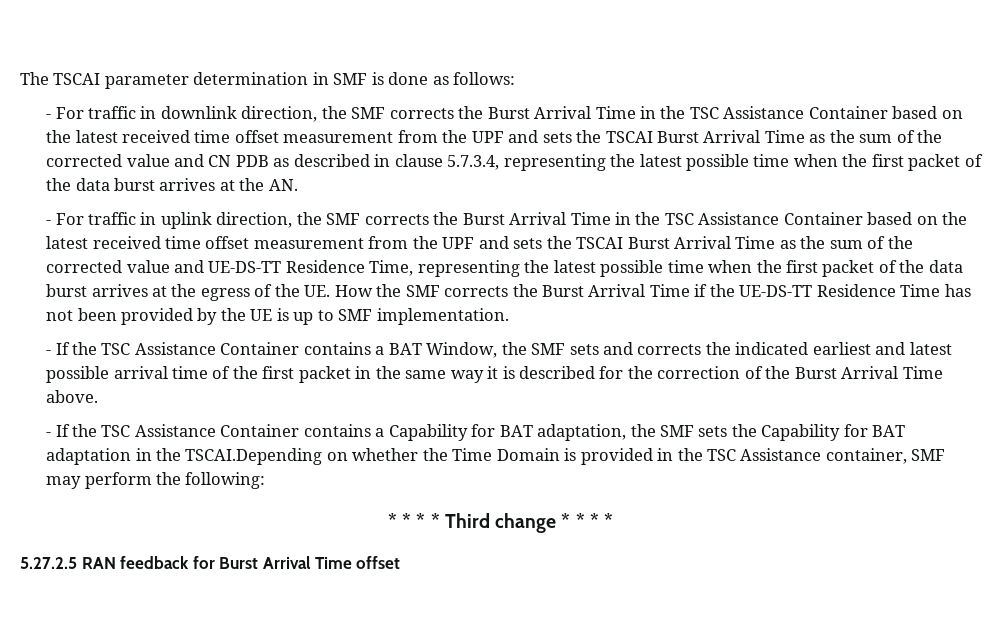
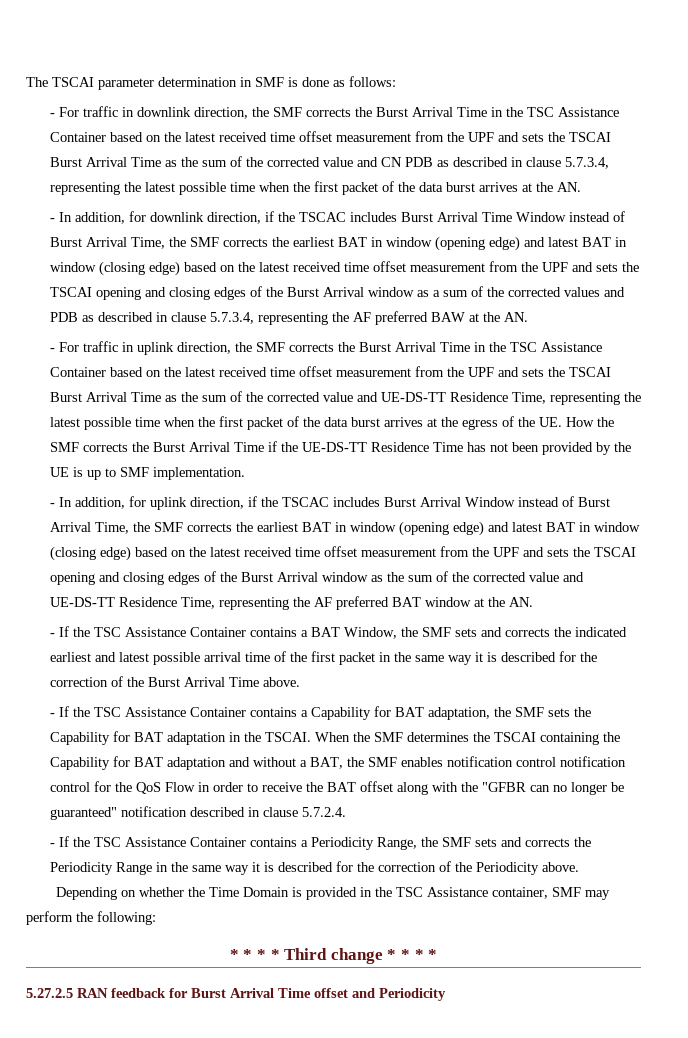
(298, 185) none -> [49,211,625,224] [49,236,627,251] [49,261,639,276] [49,286,625,300] [49,311,528,325] // - In addition, for downlink direction, if the TSCAC includes Burst Arrival Time Window instead of Burst Arrival Time, the SMF corrects the earliest BAT in window (opening edge) and latest BAT in window (closing edge) based on the latest received time offset measurement from the UPF and sets the TSCAI opening and closing edges of the Burst Arrival window as a sum of the corrected values and PDB as described in clause 5.7.3.4, representing the AF preferred BAW at the AN.
(509, 316) none -> [49,496,610,510] [49,521,640,536] [49,546,636,561] [49,571,584,585] [49,596,533,610] // - In addition, for uplink direction, if the TSCAC includes Burst Arrival Window instead of Burst Arrival Time, the SMF corrects the earliest BAT in window (opening edge) and latest BAT in window (closing edge) based on the latest received time offset measurement from the UPF and sets the TSCAI opening and closing edges of the Burst Arrival window as the sum of the corrected value and UE-DS-TT Residence Time, representing the AF preferred BAT window at the AN.
[185,448,323,465] TSCAI.Depending -> [264,732,620,745] [49,756,626,770] [49,781,624,795] [49,806,346,820] [49,836,591,850] [49,861,579,875] [55,887,117,900] TSCAI. When the SMF determines the TSCAI containing the Capability for BAT adaptation and without a BAT, the SMF enables notification control notification control for the QoS Flow in order to receive the BAT offset along with the "GFBR can no longer be guaranteed" notification described in clause 5.7.2.4. // - If the TSC Assistance Container contains a Periodicity Range, the SMF sets and corrects the Periodicity Range in the same way it is described for the correction of the Periodicity above. // Depending
(401, 562) none -> [352,988,446,1001] and Periodicity

